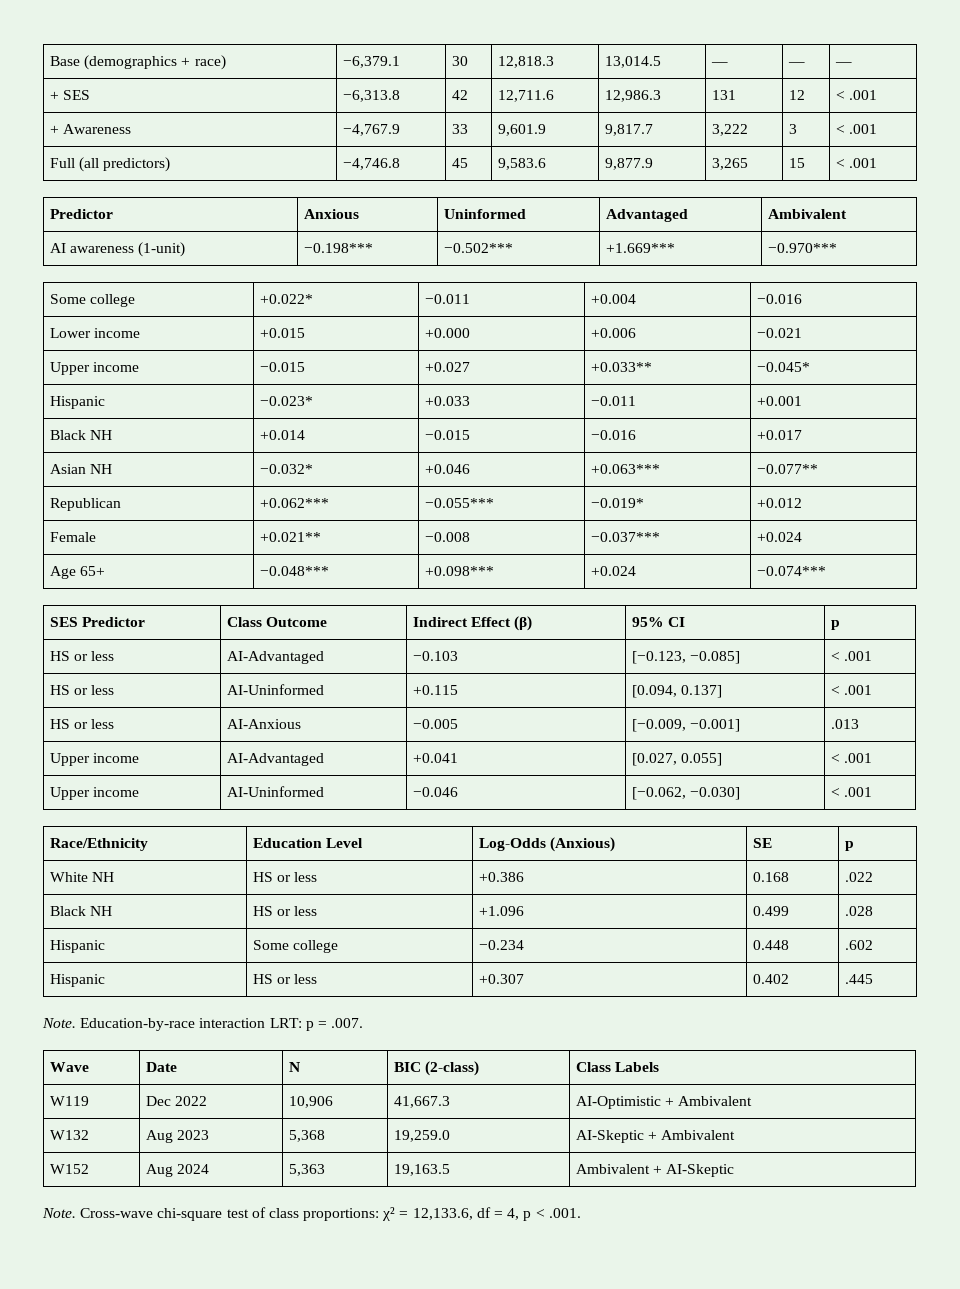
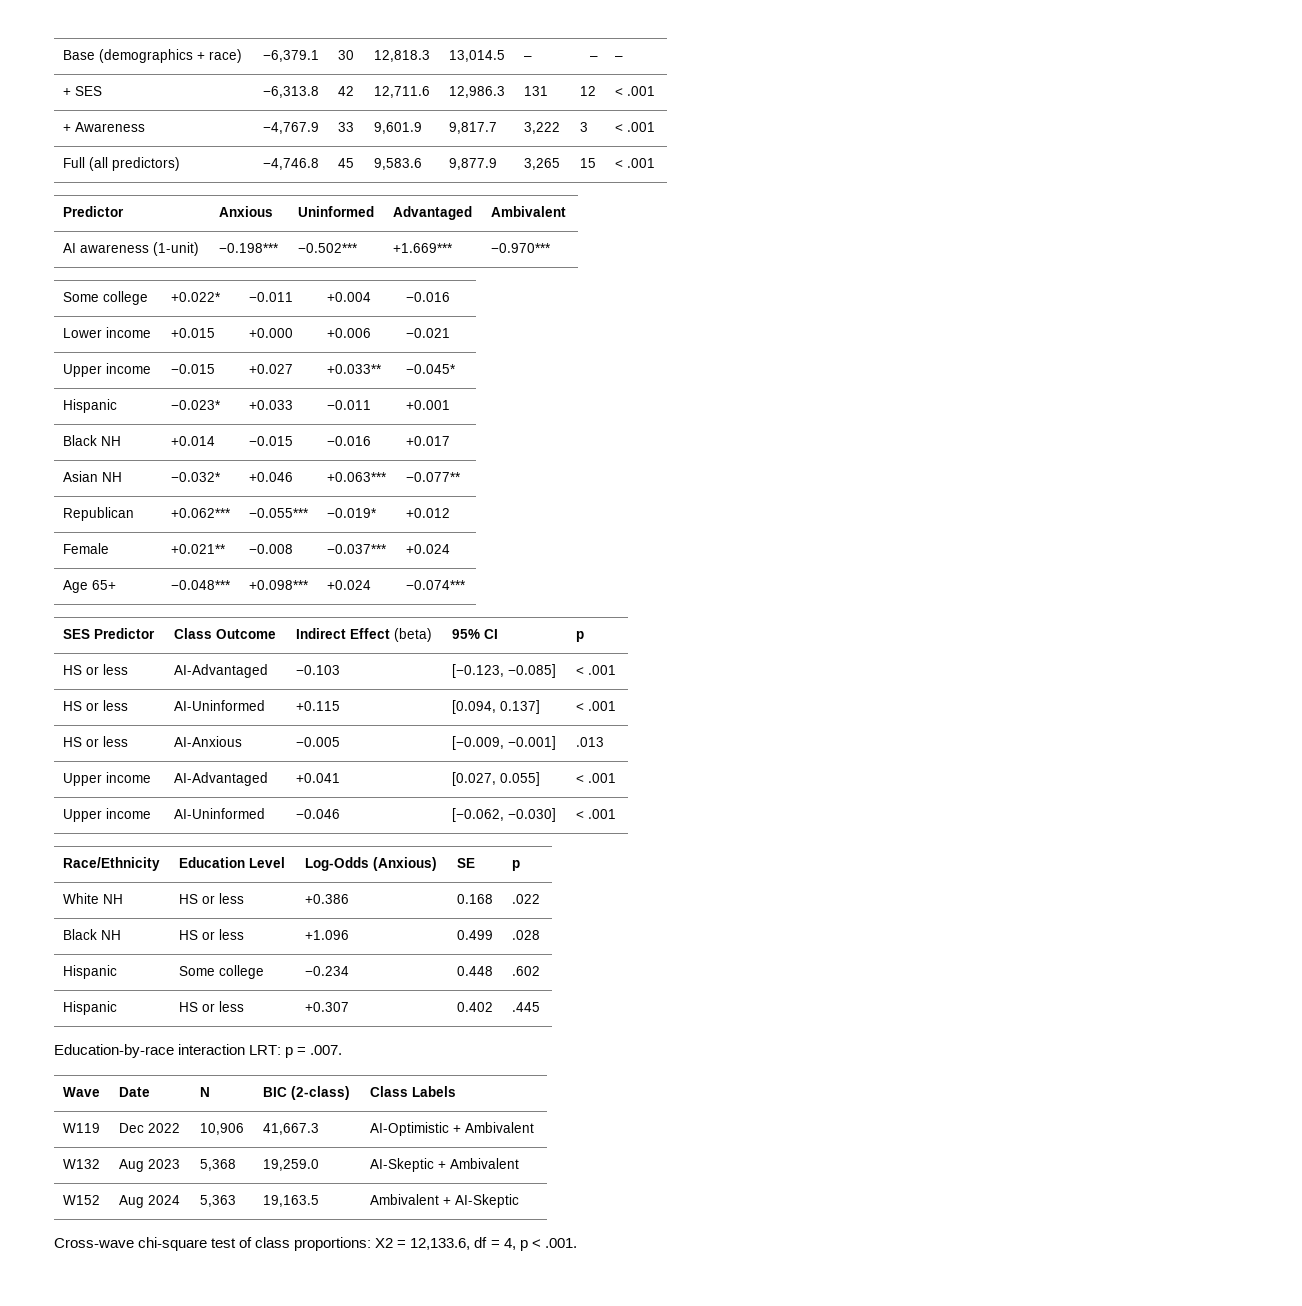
[710,62,728,66] [787,62,805,66] [834,62,852,66] — | — | — -> [524,56,533,60] [589,56,598,60] [615,56,624,60] – | – | –
[514,616,533,631] (β) -> [394,628,433,642] (beta)
[42,1018,76,1028] Note. -> (541, 1007) none
[42,1208,76,1218] Note. -> (520, 1201) none
[382,1207,396,1221] χ² -> [375,1238,394,1248] X2

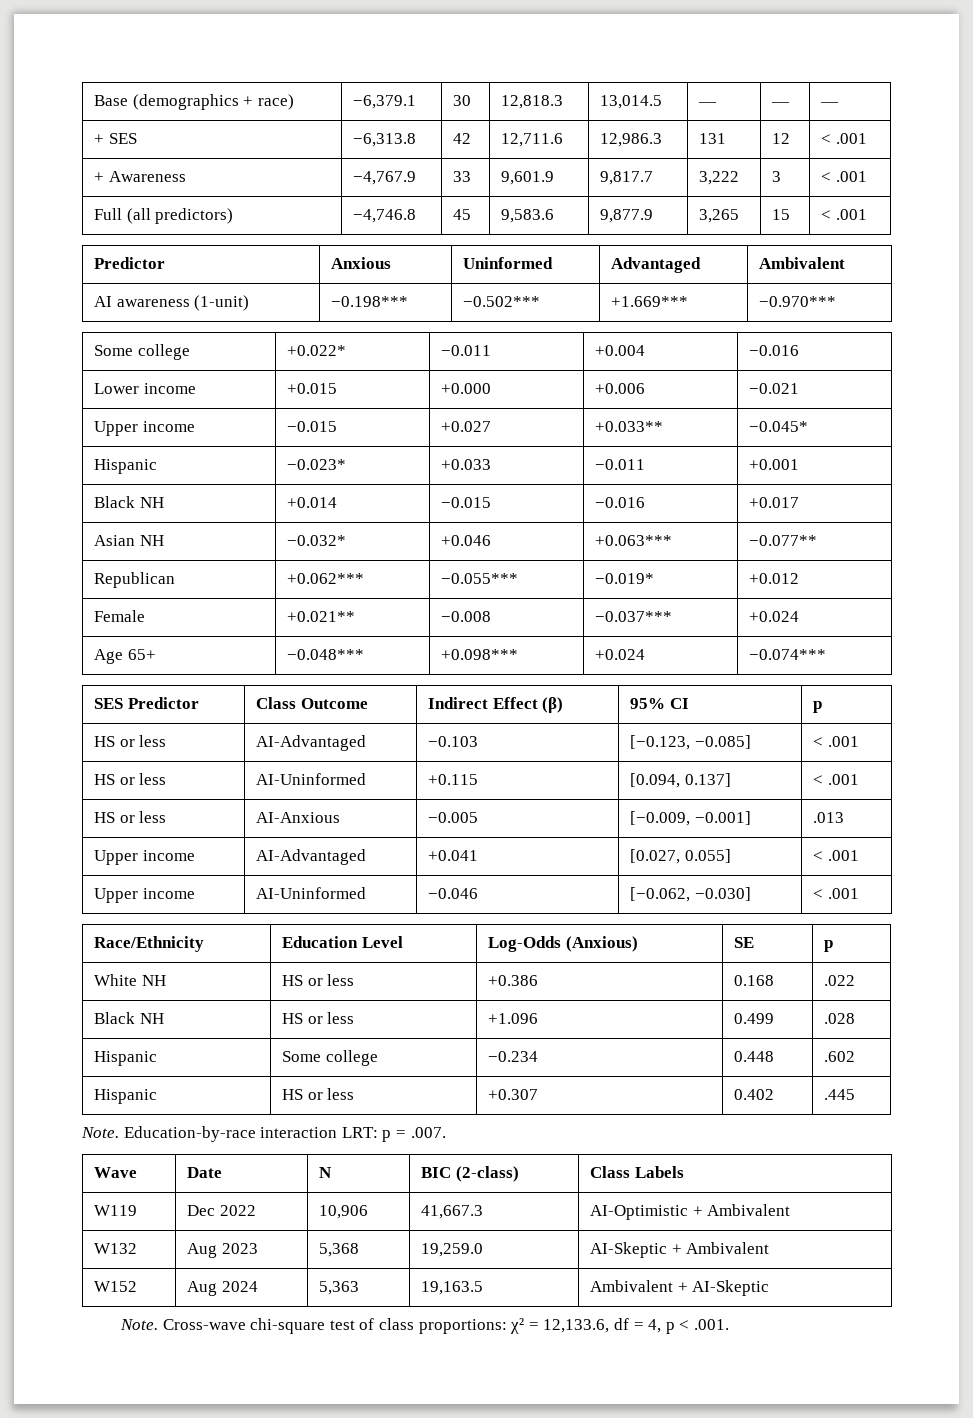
[524,56,533,60] [589,56,598,60] [615,56,624,60] – | – | – -> [697,102,717,106] [770,102,790,106] [819,102,839,106] — | — | —
[394,628,433,642] (beta) -> [542,697,564,713] (β)
(541, 1007) none -> [81,1127,119,1138] Note.
(520, 1201) none -> [120,1319,159,1330] Note.
[375,1238,394,1248] X2 -> [510,1318,525,1334] χ²

